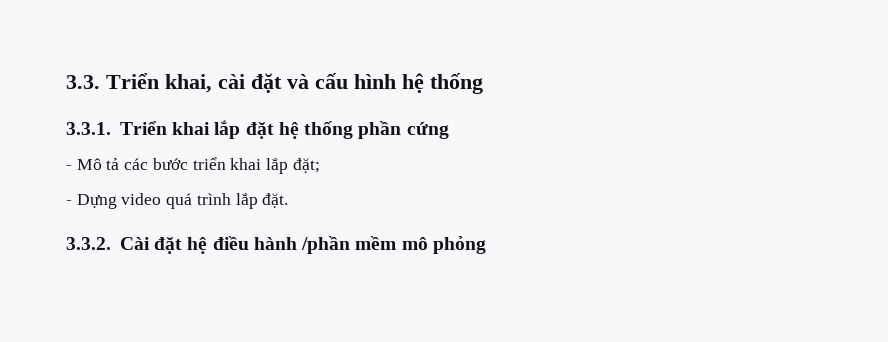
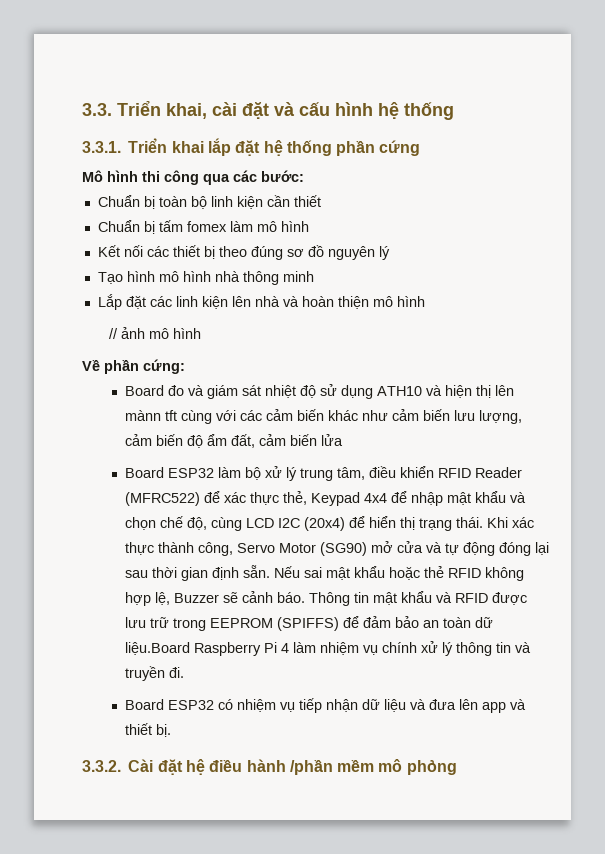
[66,157,320,174] [66,193,289,209] - Mô tả các bước triển khai lắp đặt; // - Dựng video quá trình lắp đặt. -> [82,170,304,185] [97,195,321,209] [97,220,309,234] [97,245,390,260] [97,271,314,285] [97,294,425,310] [109,327,202,339] [82,359,185,374] [125,384,515,399] [125,409,523,424] [125,434,344,448] [125,466,523,481] [125,491,527,506] [125,516,535,531] [125,541,550,556] [125,565,525,581] [125,591,528,606] [125,616,494,631] [125,641,532,656] [125,666,185,681] [125,698,527,713] [125,723,172,737] Mô hình thi công qua các bước: // Chuẩn bị toàn bộ linh kiện cần thiết // Chuẩn bị tấm fomex làm mô hình // Kết nối các thiết bị theo đúng sơ đồ nguyên lý // Tạo hình mô hình nhà thông minh // Lắp đặt các linh kiện lên nhà và hoàn thiện mô hình // // ảnh mô hình // Về phần cứng: // Board đo và giám sát nhiệt độ sử dụng ATH10 và hiện thị lên mànn tft cùng với các cảm biến khác như cảm biến lưu lượng, cảm biến độ ẩm đất, cảm biến lửa // Board ESP32 làm bộ xử lý trung tâm, điều khiển RFID Reader (MFRC522) để xác thực thẻ, Keypad 4x4 để nhập mật khẩu và chọn chế độ, cùng LCD I2C (20x4) để hiển thị trạng thái. Khi xác thực thành công, Servo Motor (SG90) mở cửa và tự động đóng lại sau thời gian định sẵn. Nếu sai mật khẩu hoặc thẻ RFID không hợp lệ, Buzzer sẽ cảnh báo. Thông tin mật khẩu và RFID được lưu trữ trong EEPROM (SPIFFS) để đảm bảo an toàn dữ liệu.Board Raspberry Pi 4 làm nhiệm vụ chính xử lý thông tin và truyền đi. // Board ESP32 có nhiệm vụ tiếp nhận dữ liệu và đưa lên app và thiết bị.

